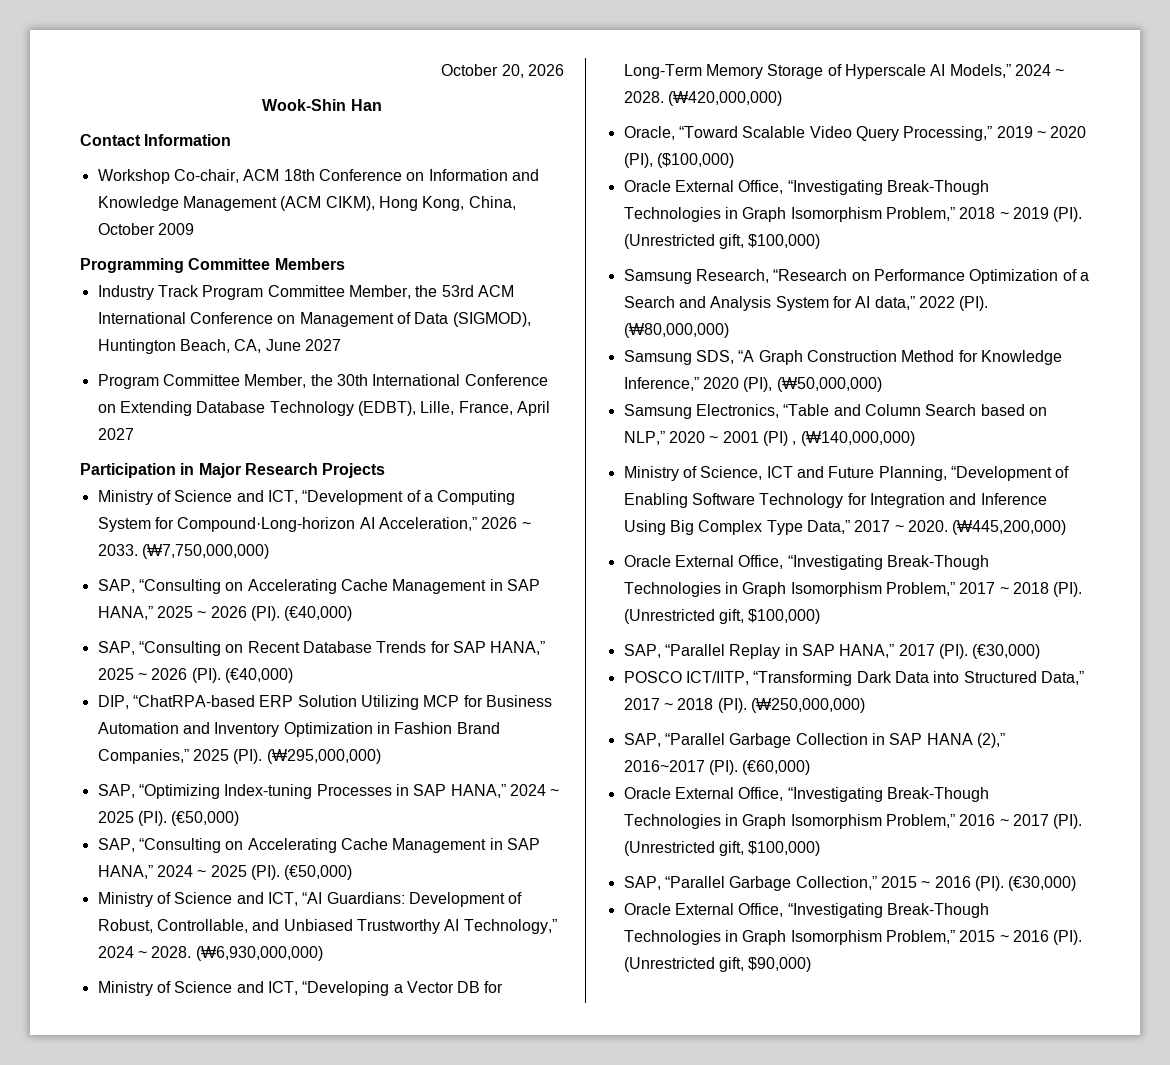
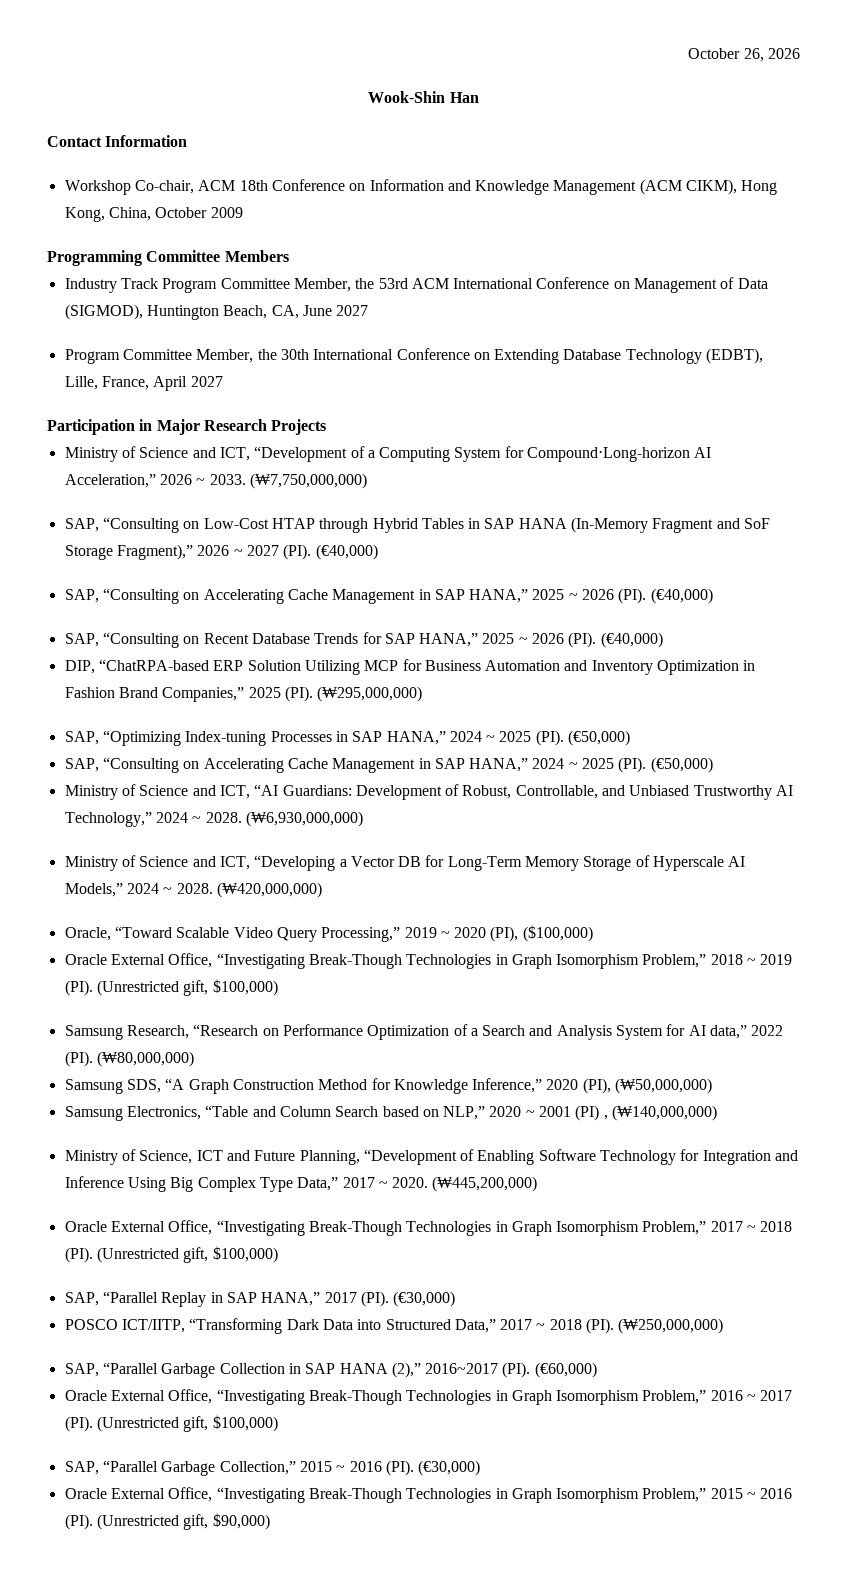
[441,64,524,78] October 20, -> [688,48,764,62] October 26,
(269, 551) none -> [64,517,771,533] [64,544,378,560] // SAP, “Consulting on Low-Cost HTAP through Hybrid Tables in SAP HANA (In-Memory Fragment and SoF Storage Fragment),” 2026 ~ 2027 (PI). (€40,000)

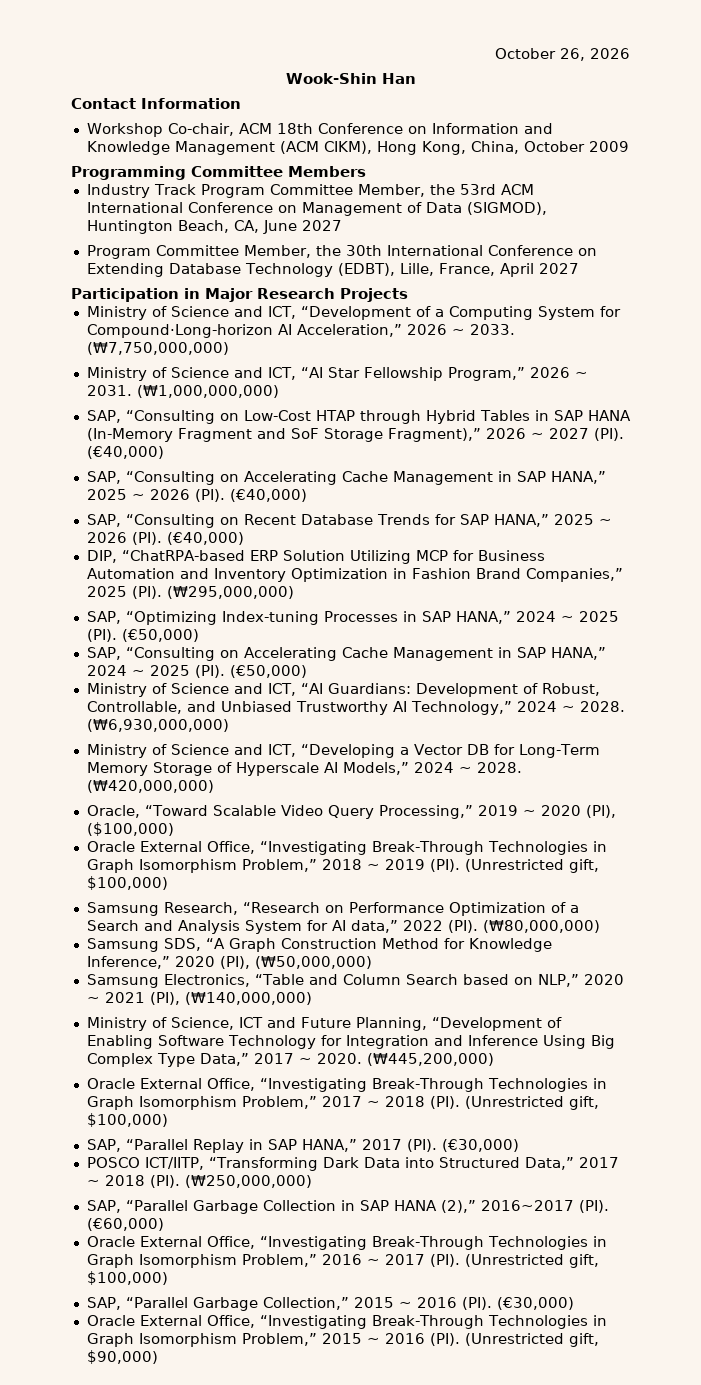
(367, 481) none -> [86,367,588,381] [86,385,279,398] // Ministry of Science and ICT, “AI Star Fellowship Program,” 2026 ~ 2031. (₩1,000,000,000)
[308,954,402,969] Break-Though -> [371,841,484,855] Break-Through
[539,1105,608,1121] 2001 (PI) , -> [104,992,180,1005] 2021 (PI),
[308,1221,402,1236] Break-Though -> [371,1078,484,1092] Break-Through
[308,1390,402,1405] Break-Though -> [371,1236,484,1250] Break-Through
[308,1488,402,1503] Break-Though -> [371,1315,484,1329] Break-Through

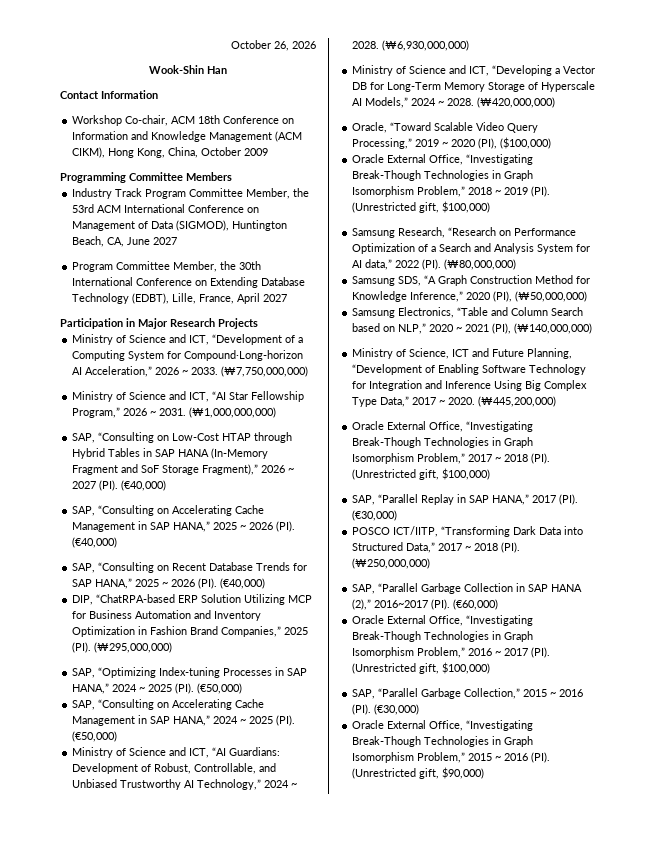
[371,841,484,855] Break-Through -> [352,170,422,181] Break-Though
[371,1078,484,1092] Break-Through -> [352,437,422,448] Break-Though
[371,1236,484,1250] Break-Through -> [352,631,422,642] Break-Though
[371,1315,484,1329] Break-Through -> [352,736,422,747] Break-Though

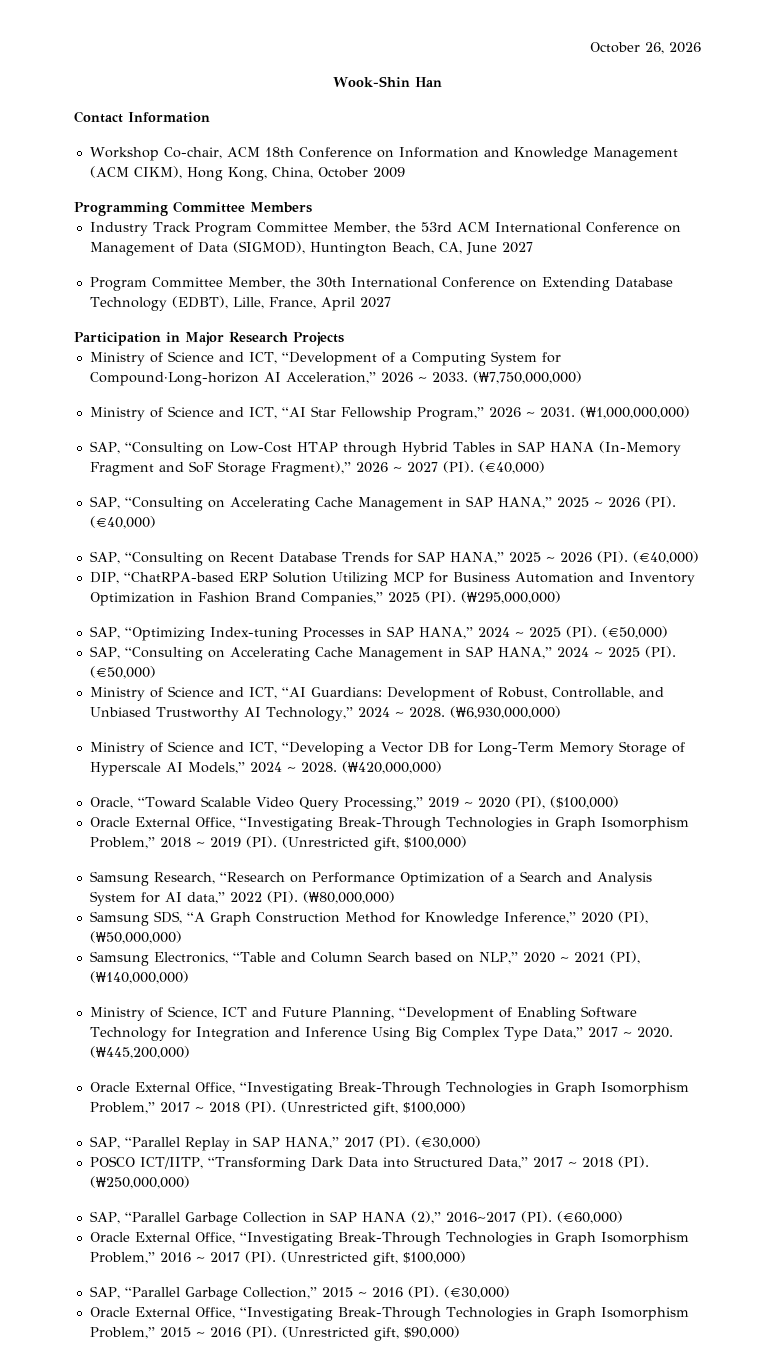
[352,170,422,181] Break-Though -> [337,817,441,831] Break-Through
[352,437,422,448] Break-Though -> [337,1082,441,1096] Break-Through
[352,631,422,642] Break-Though -> [337,1232,441,1246] Break-Through
[352,736,422,747] Break-Though -> [337,1307,441,1321] Break-Through

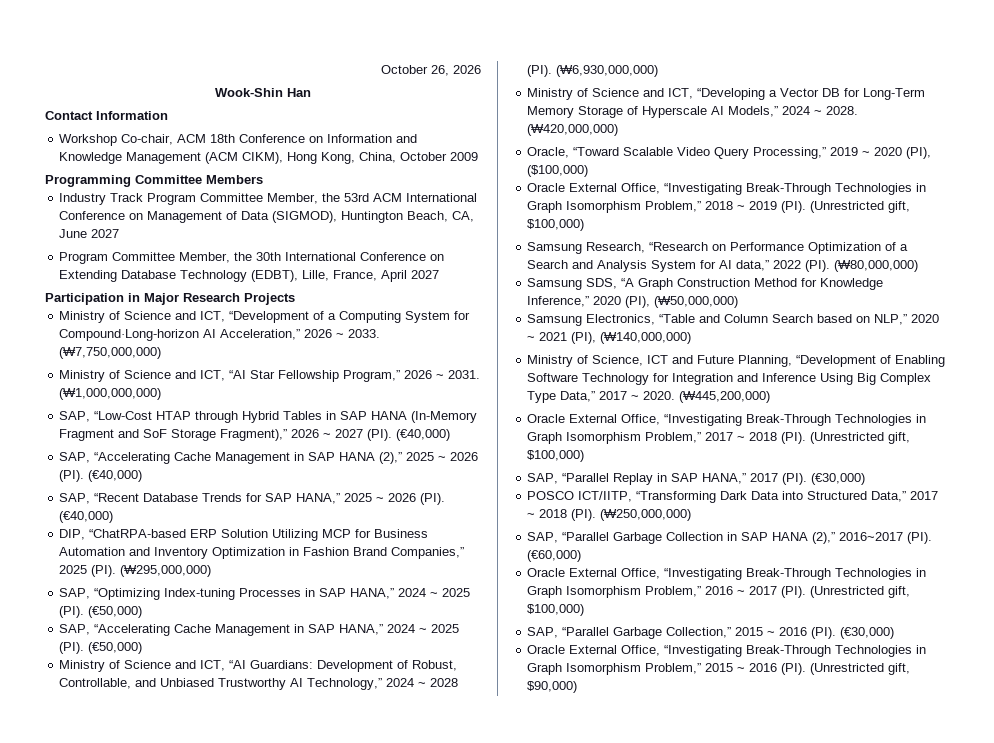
[124,442,292,456] “Consulting on Low-Cost -> [94,411,153,420] “Low-Cost
[124,496,552,511] “Consulting on Accelerating Cache Management in SAP HANA,” -> [94,452,403,464] “Accelerating Cache Management in SAP HANA (2),”
[124,552,274,566] “Consulting on Recent -> [94,493,140,502] “Recent
[124,647,310,661] “Consulting on Accelerating -> [94,624,171,636] “Accelerating
[408,707,445,718] 2028. -> [430,678,459,687] [527,65,553,77] 2028 (PI).

